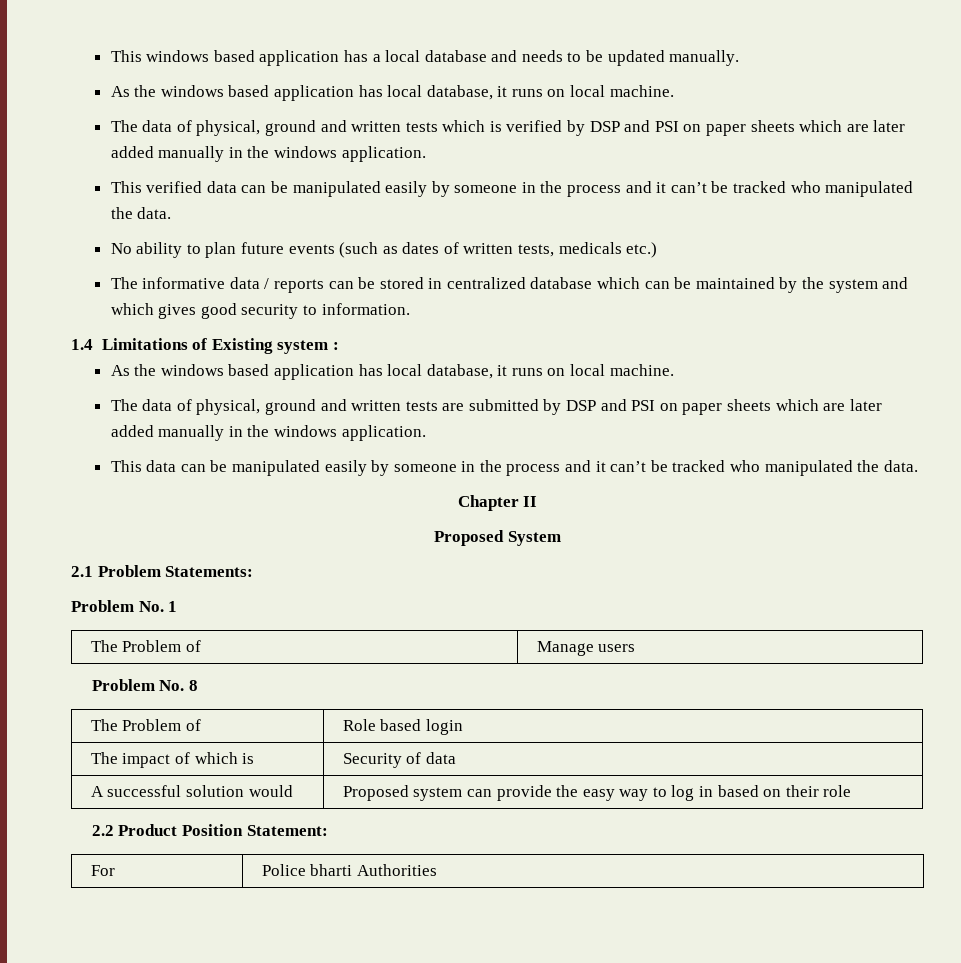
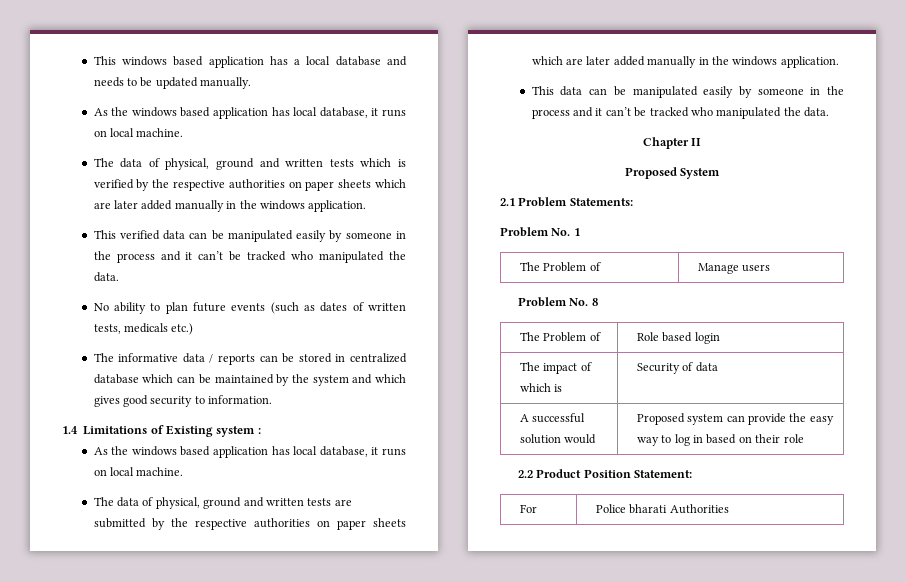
[589,120,679,132] DSP and PSI -> [152,179,285,191] the respective authorities
[566,399,656,411] DSP and PSI -> [170,518,310,530] the respective authorities
[310,864,353,876] bharti -> [629,504,668,514] bharati

